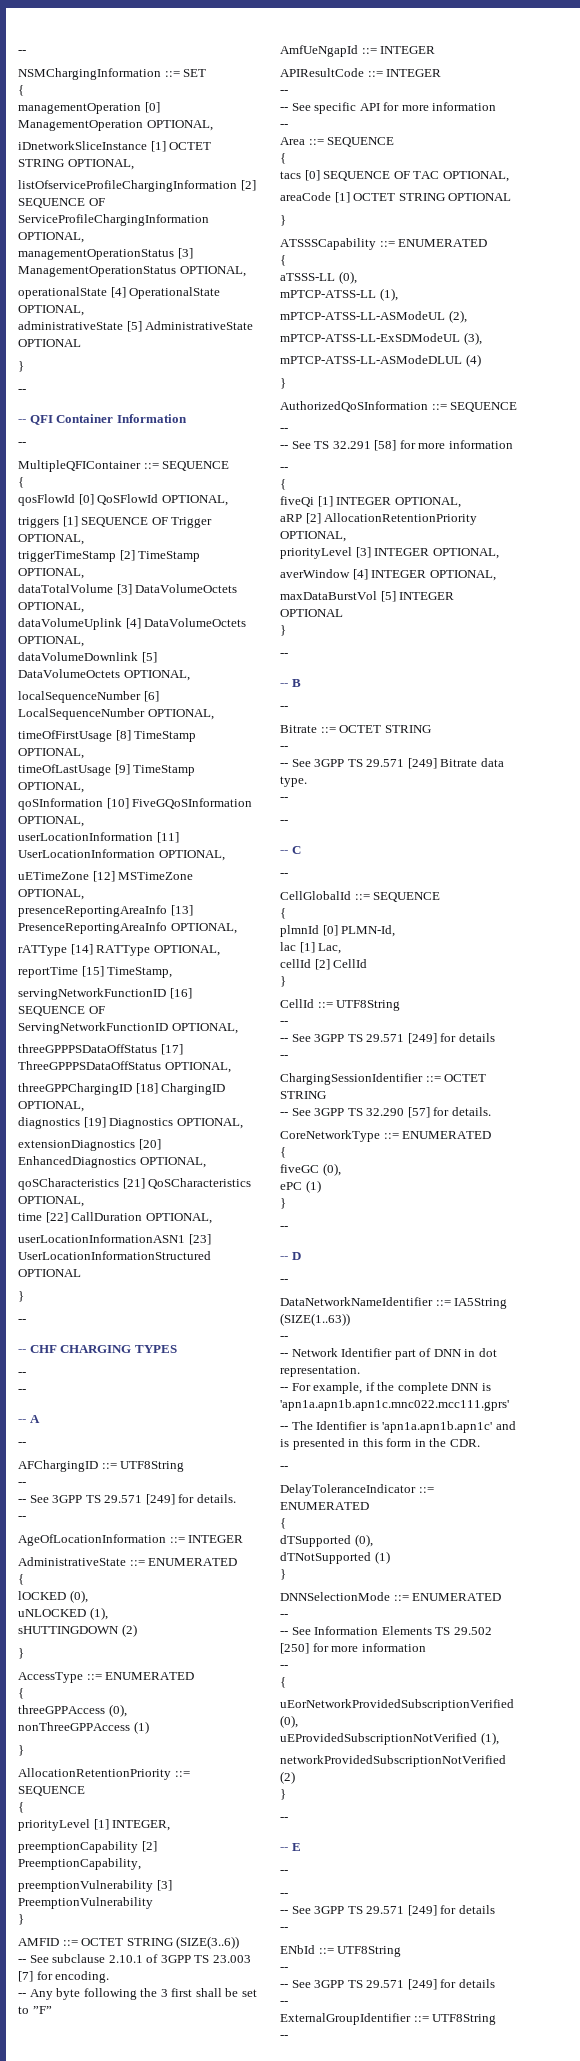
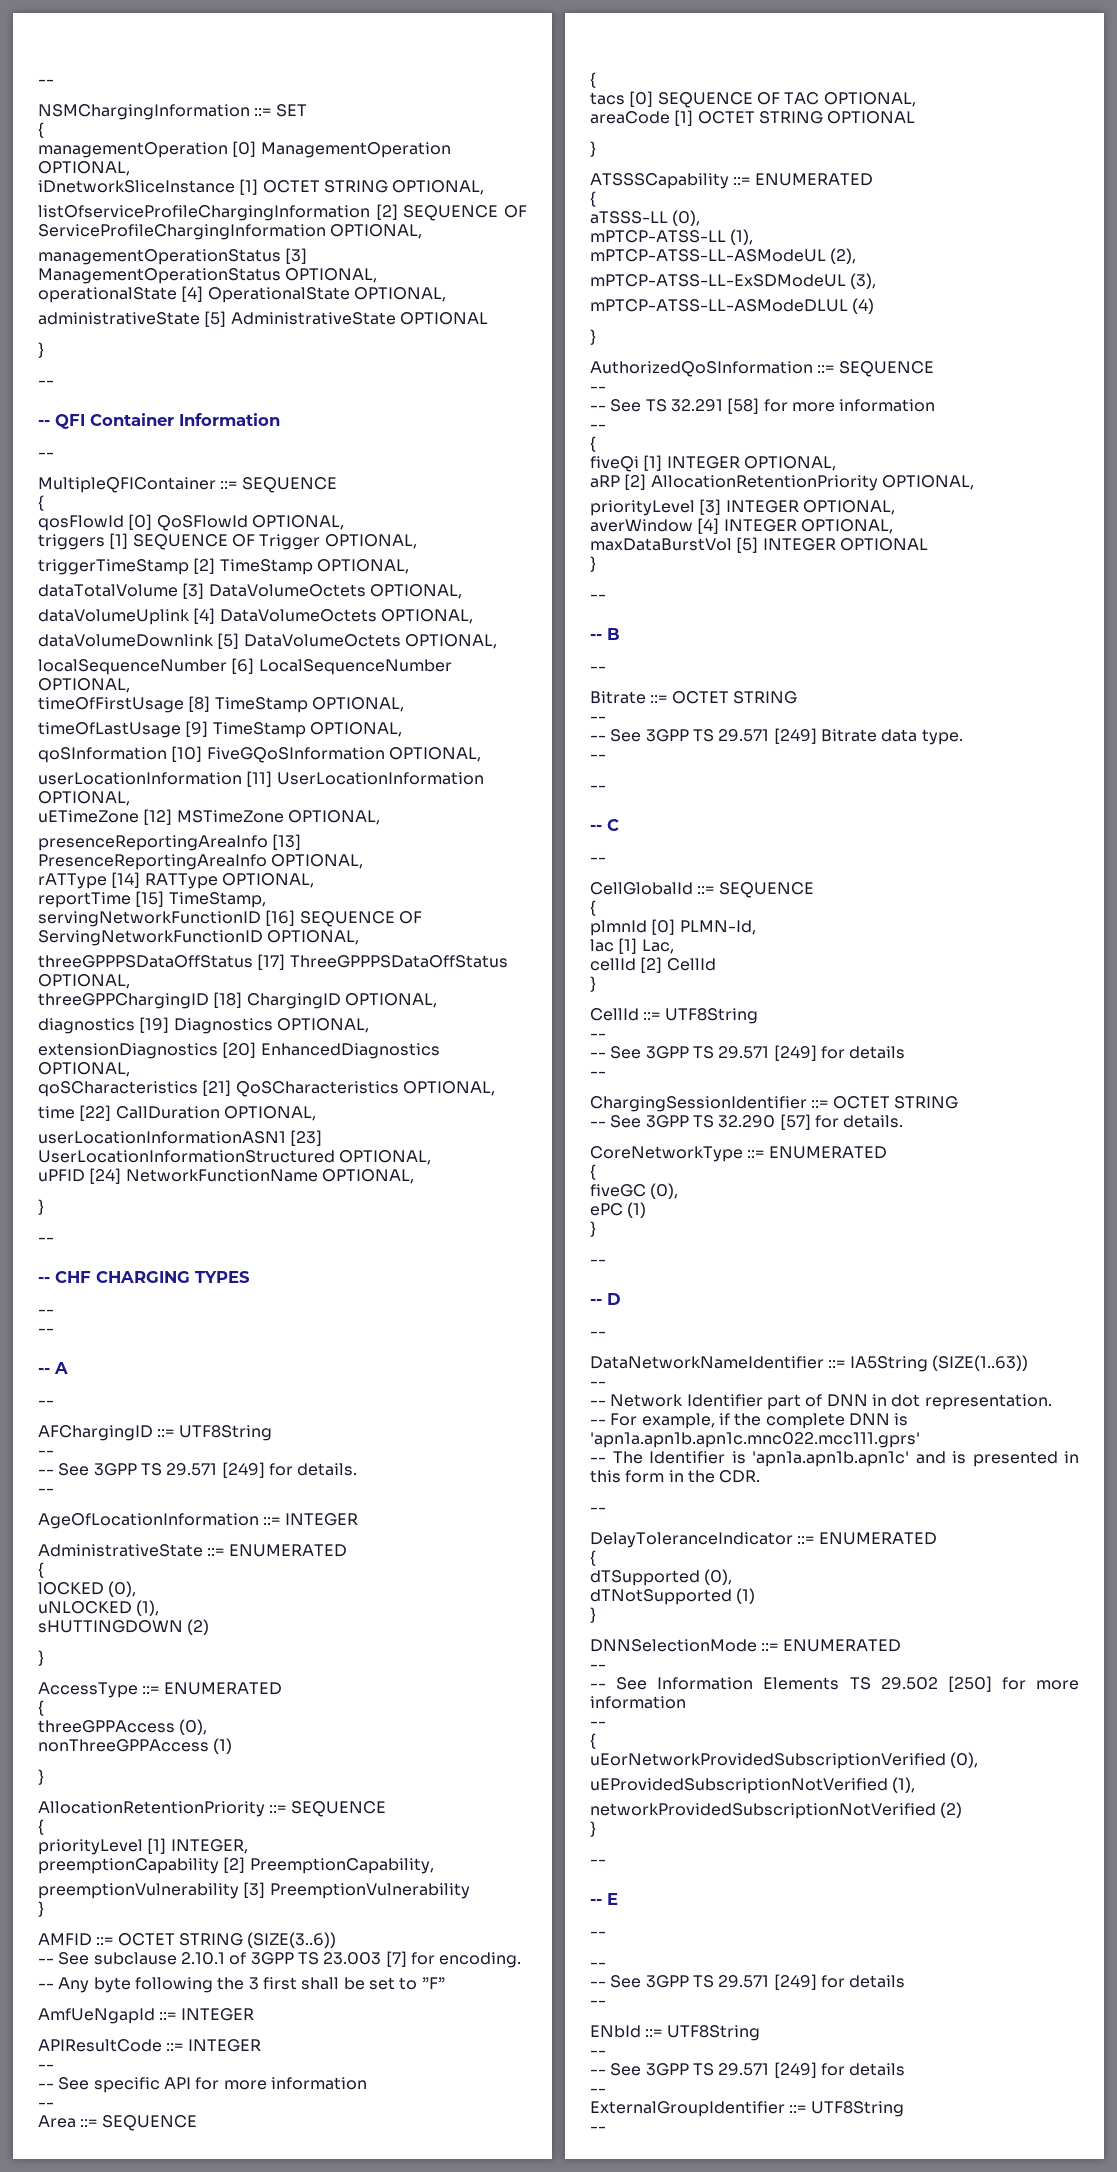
[18,1269,81,1277] OPTIONAL -> [339,1150,432,1165] [38,1168,414,1184] OPTIONAL, // uPFID [24] NetworkFunctionName OPTIONAL,

